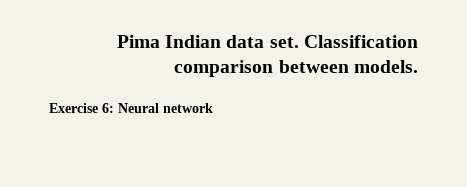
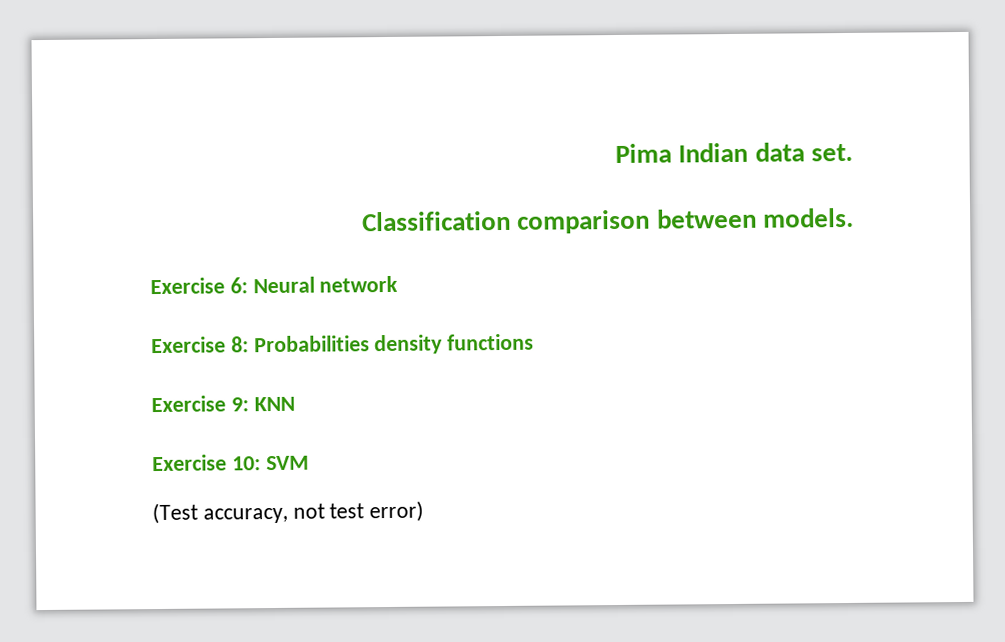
(299, 42) none -> (853, 152) //
(213, 108) none -> [151,333,535,355] [151,395,295,413] [152,454,309,472] [152,500,425,525] // Exercise 8: Probabilities density functions // Exercise 9: KNN // Exercise 10: SVM // (Test accuracy, not test error)

